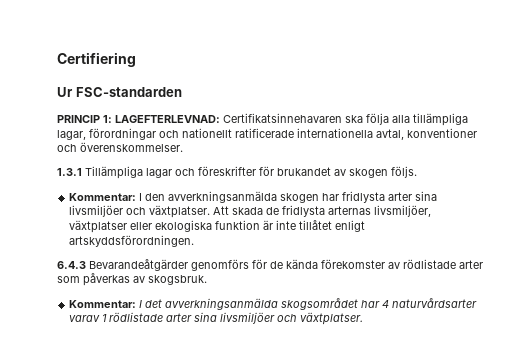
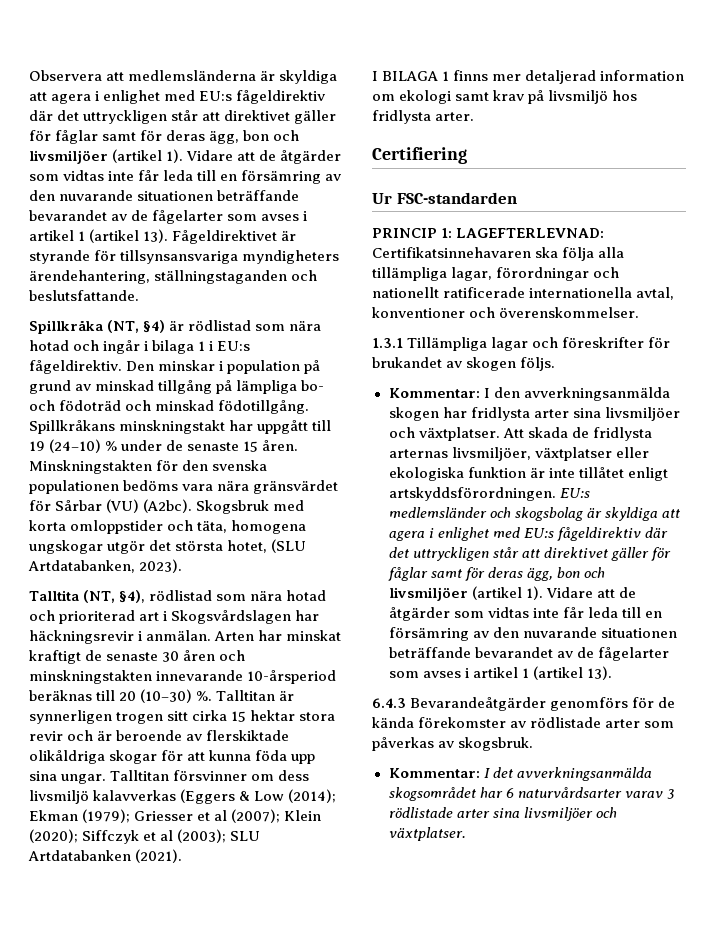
(57, 59) none -> [29,70,338,84] [29,90,327,104] [29,110,337,124] [29,130,300,144] [29,149,342,164] [29,170,343,184] [29,190,300,201] [29,210,308,224] [29,229,297,244] [29,250,340,264] [29,270,318,284] [29,290,139,301] [29,320,322,334] [29,340,251,354] [29,360,321,374] [29,380,325,394] [29,400,310,414] [29,420,332,434] [29,439,299,453] [29,460,268,474] [29,480,339,494] [29,499,305,514] [29,520,307,534] [29,539,307,554] [28,559,183,573] [29,590,327,603] [29,610,320,624] [29,630,342,644] [29,650,246,664] [29,670,337,684] [29,689,295,703] [29,710,336,724] [29,730,290,741] [29,750,316,764] [29,770,310,784] [29,789,337,804] [29,809,322,823] [29,829,261,844] [28,849,183,863] [372,70,685,84] [372,90,638,104] [372,110,475,124] Observera att medlemsländerna är skyldiga att agera i enlighet med EU:s fågeldirektiv där det uttryckligen står att direktivet gäller för fåglar samt för deras ägg, bon och livsmiljöer (artikel 1). Vidare att de åtgärder som vidtas inte får leda till en försämring av den nuvarande situationen beträffande bevarandet av de fågelarter som avses i artikel 1 (artikel 13). Fågeldirektivet är styrande för tillsynsansvariga myndigheters ärendehantering, ställningstaganden och beslutsfattande. // Spillkråka (NT, §4) är rödlistad som nära hotad och ingår i bilaga 1 i EU:s fågeldirektiv. Den minskar i population på grund av minskad tillgång på lämpliga bo- och födoträd och minskad födotillgång. Spillkråkans minskningstakt har uppgått till 19 (24–10) % under de senaste 15 åren. Minskningstakten för den svenska populationen bedöms vara nära gränsvärdet för Sårbar (VU) (A2bc). Skogsbruk med korta omloppstider och täta, homogena ungskogar utgör det största hotet, (SLU Artdatabanken, 2023). // Talltita (NT, §4), rödlistad som nära hotad och prioriterad art i Skogsvårdslagen har häckningsrevir i anmälan. Arten har minskat kraftigt de senaste 30 åren och minskningstakten innevarande 10-årsperiod beräknas till 20 (10–30) %. Talltitan är synnerligen trogen sitt cirka 15 hektar stora revir och är beroende av flerskiktade olikåldriga skogar för att kunna föda upp sina ungar. Talltitan försvinner om dess livsmiljö kalavverkas (Eggers & Low (2014); Ekman (1979); Griesser et al (2007); Klein (2020); Siffczyk et al (2003); SLU Artdatabanken (2021). // I BILAGA 1 finns mer detaljerad information om ekologi samt krav på livsmiljö hos fridlysta arter. //
(195, 241) none -> [559,488,590,498] [388,507,680,521] [388,527,668,541] [388,547,671,561] [387,567,605,581] [388,586,636,601] [388,607,662,621] [388,627,677,641] [388,647,669,661] [388,666,612,680] EU:s medlemsländer och skogsbolag är skyldiga att agera i enlighet med EU:s fågeldirektiv där det uttryckligen står att direktivet gäller för fåglar samt för deras ägg, bon och livsmiljöer (artikel 1). Vidare att de åtgärder som vidtas inte får leda till en försämring av den nuvarande situationen beträffande bevarandet av de fågelarter som avses i artikel 1 (artikel 13).
[382,300,390,308] 4 -> [505,788,514,798] 6
[102,314,108,322] 1 -> [666,789,674,799] 3

